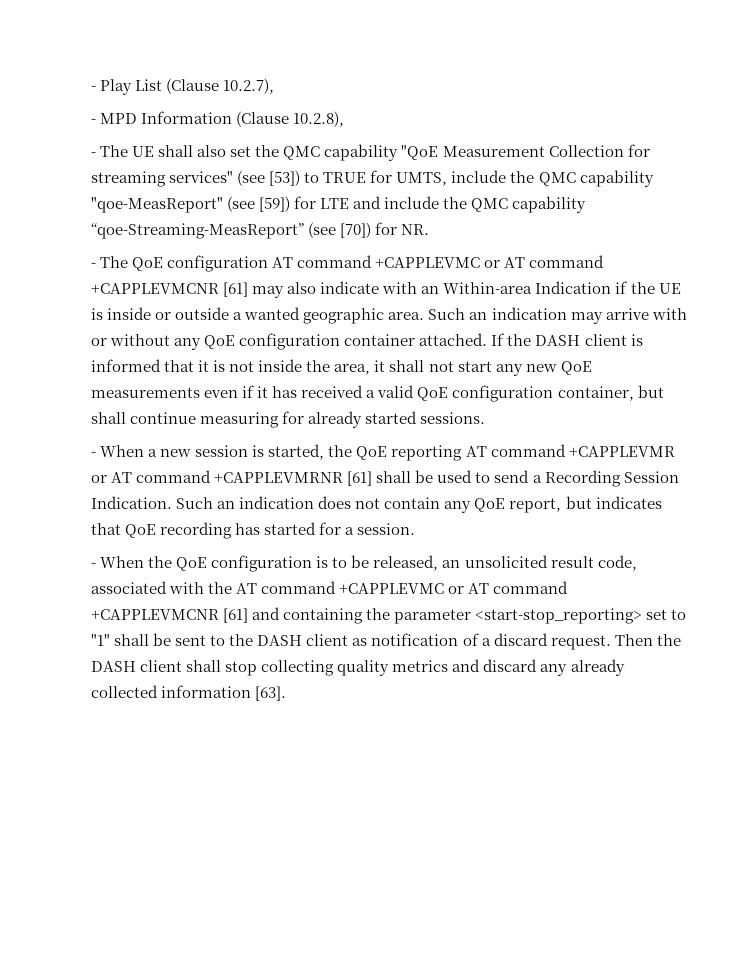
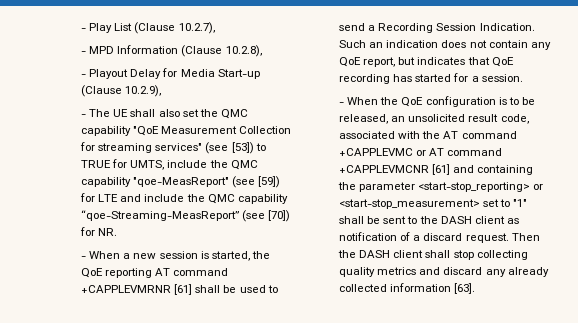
(345, 119) none -> [81,68,260,79] [81,85,162,97] // - Playout Delay for Media Start-up (Clause 10.2.9),
[90,255,605,272] [90,281,681,298] [90,307,687,324] [90,333,643,350] [90,359,592,376] [90,385,664,402] [90,411,486,428] // - The QoE configuration AT command +CAPPLEVMC or AT command +CAPPLEVMCNR [61] may also indicate with an Within-area Indication if the UE is inside or outside a wanted geographic area. Such an indication may arrive with or without any QoE configuration container attached. If the DASH client is informed that it is not inside the area, it shall not start any new QoE measurements even if it has received a valid QoE configuration container, but shall continue measuring for already started sessions. -> (118, 232) none
[568,446,675,457] [90,470,212,483] +CAPPLEVMR or AT command -> (229, 272) none
(643, 616) none -> [533,184,544,190] [339,199,481,209] or <start-stop_measurement>

